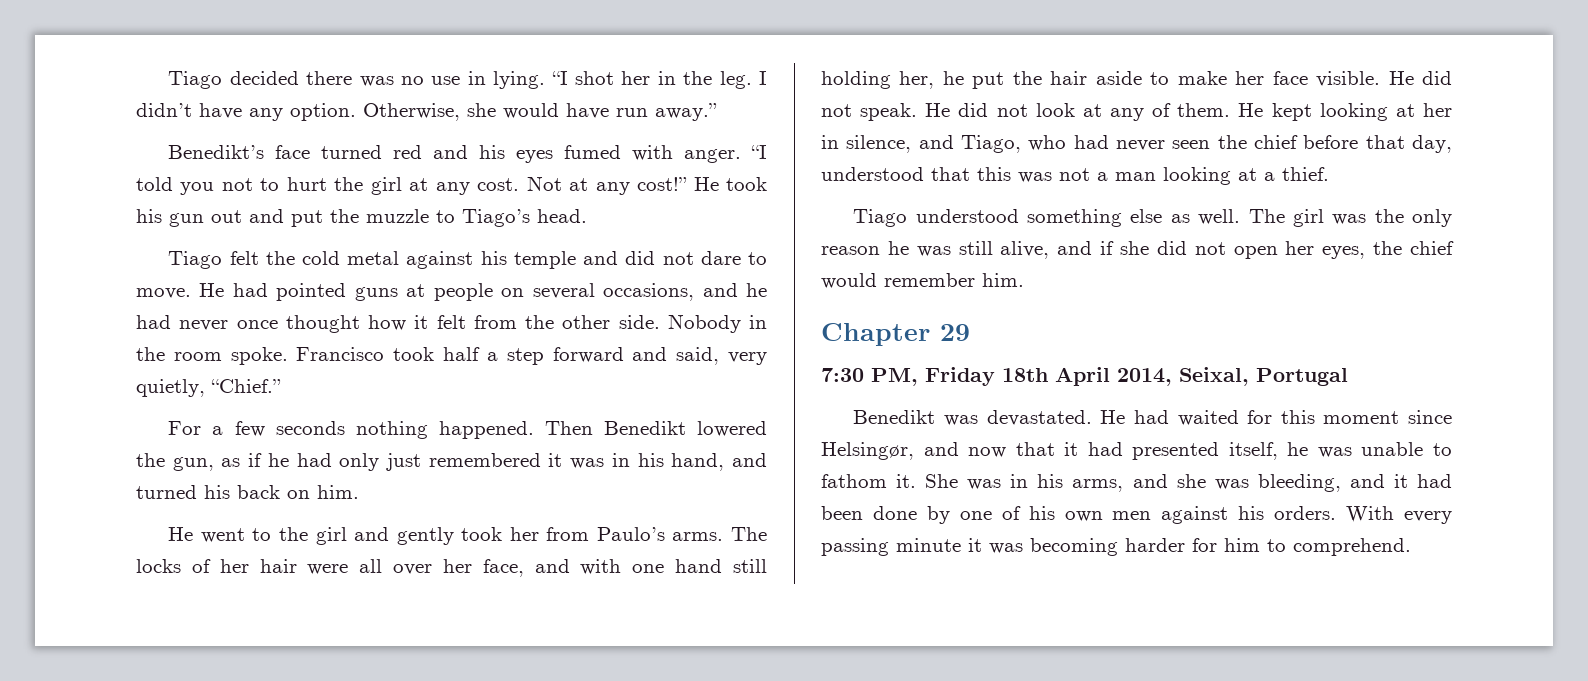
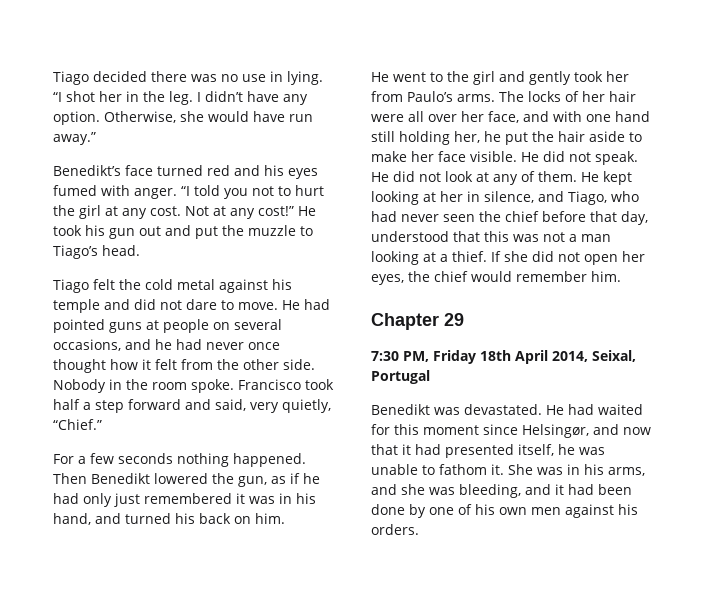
[853,209,1452,227] [821,241,1115,259] // Tiago understood something else as well. The girl was the only reason he was still alive, and if -> [491,251,501,262] If
[1346,506,1452,524] [821,538,1411,556] With every passing minute it was becoming harder for him to comprehend. -> (419, 529) none

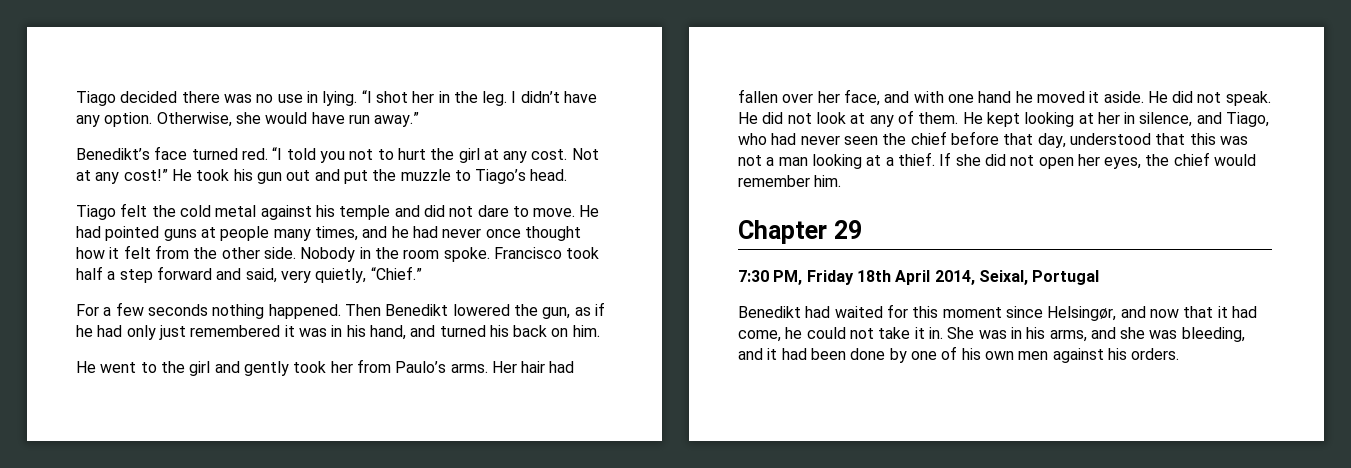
[207,165,318,179] [53,185,177,199] red and his eyes fumed with anger. -> [241,148,268,160] red.
[213,319,282,330] [53,339,121,351] on several occasions, -> [273,226,358,241] many times,
[499,91,636,102] [371,111,424,122] The locks of her hair were all -> [491,361,575,373] [738,89,778,103] Her hair had fallen
[371,131,642,145] [371,151,517,162] still holding her, he put the hair aside to make her face visible. -> [1015,91,1144,103] he moved it aside.
[434,404,564,415] was devastated. He -> (801, 312) none
[445,444,605,458] [371,464,504,475] presented itself, he was unable to fathom it. -> [738,327,943,342] come, he could not take it in.

